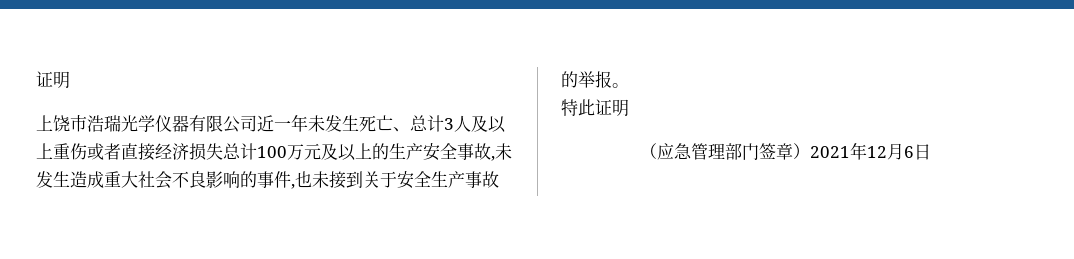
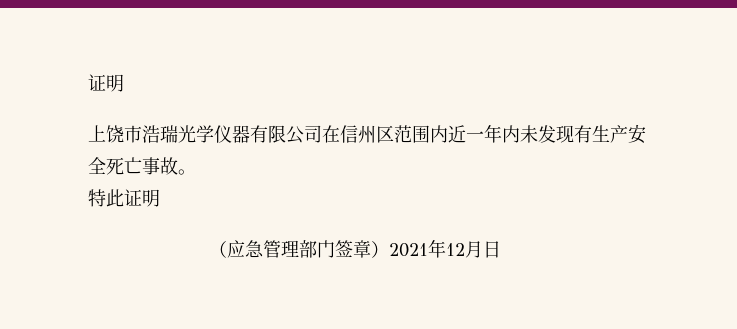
[257,114,506,133] [36,143,512,161] [36,171,499,189] [561,71,612,88] 近一年未发生死亡、总计3人及以上重伤或者直接经济损失总计100万元及以上的生产安全事故,未发生造成重大社会不良影响的事件,也未接到关于安全生产事故的举报 -> [322,124,646,144] [88,157,178,175] 在信州区范围内近一年内未发现有生产安全死亡事故
[903,146,914,158] 6 -> (484, 249) none

